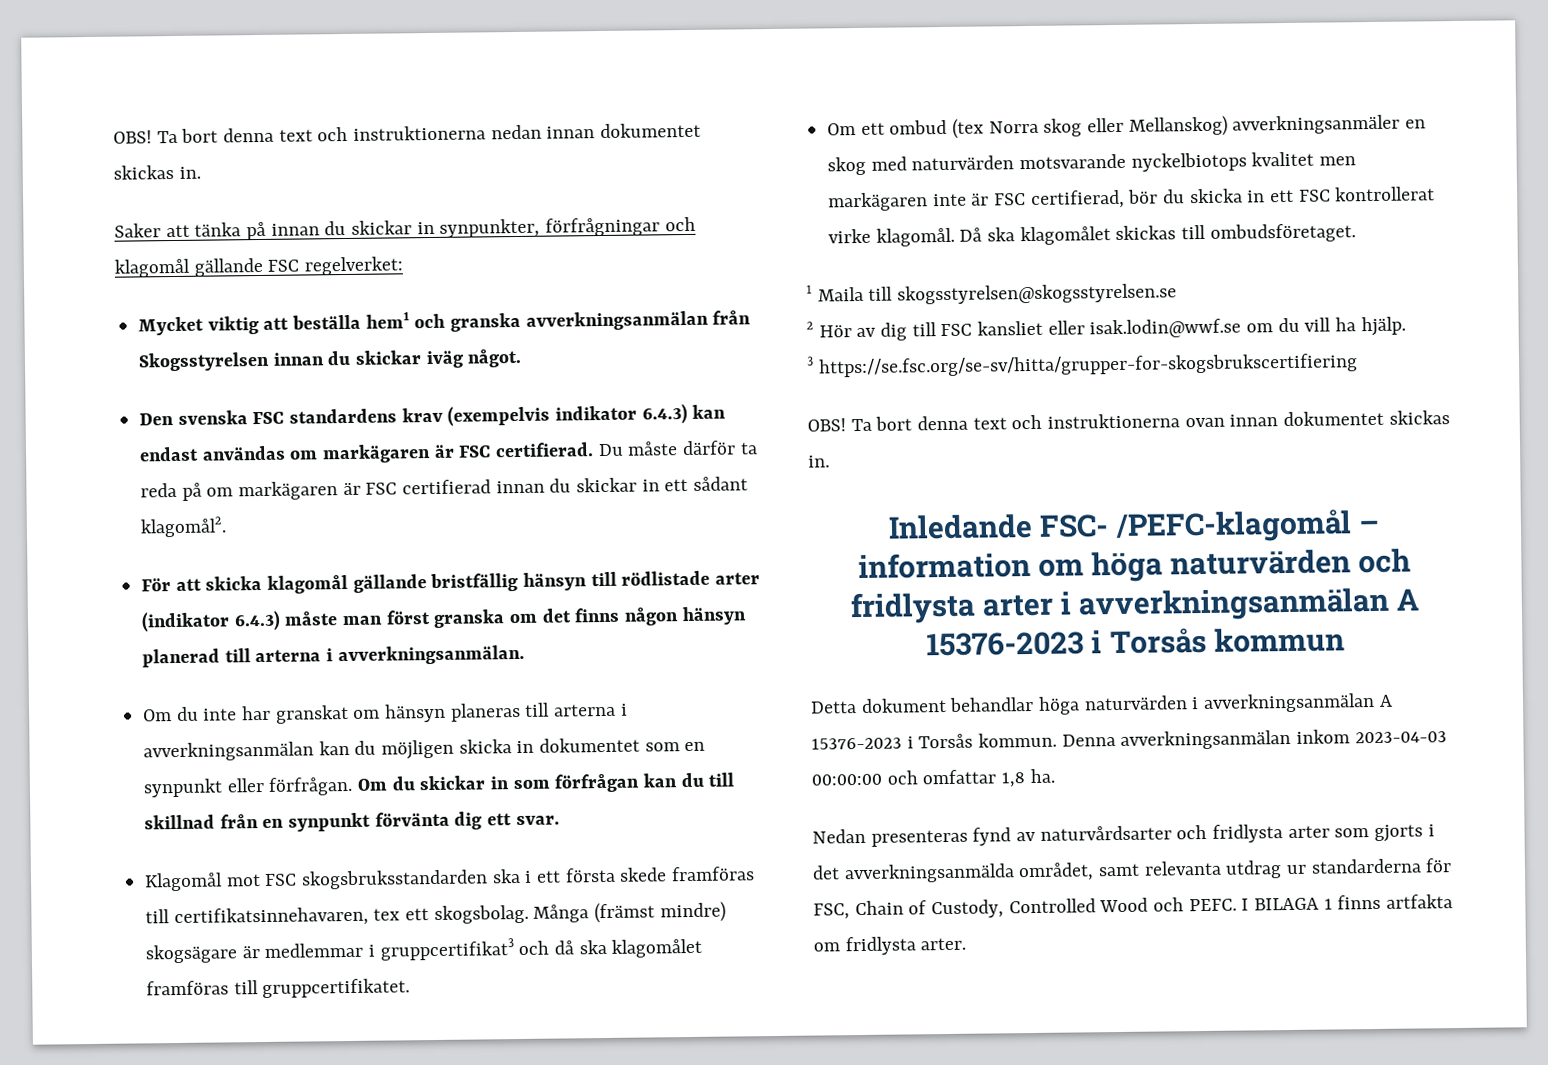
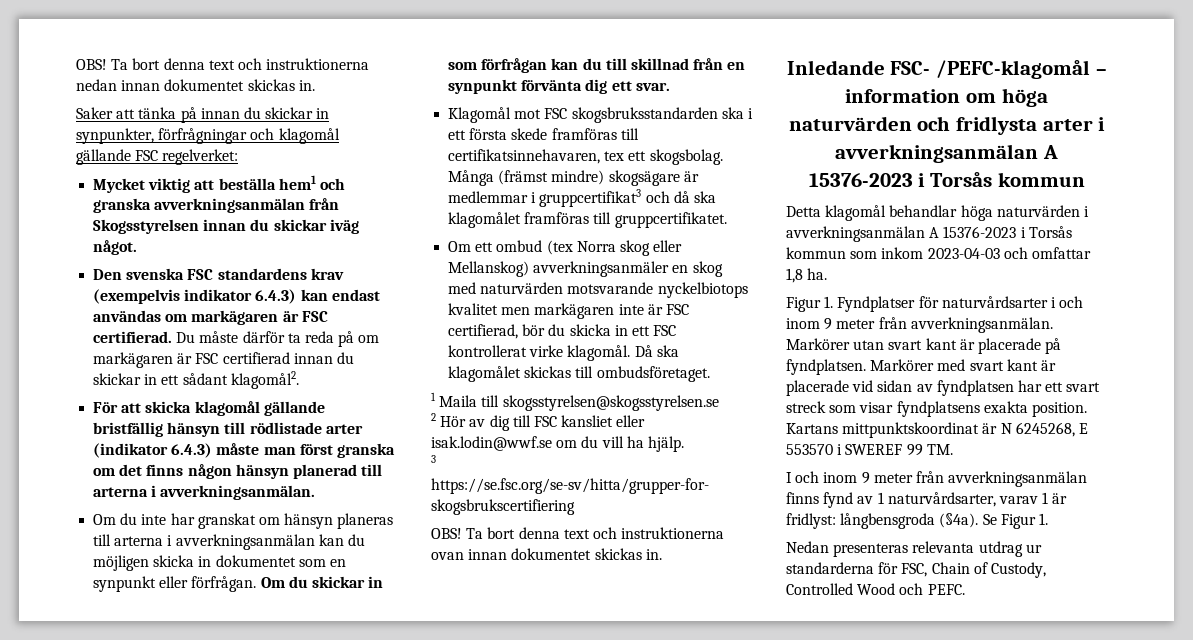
[860,698,947,713] dokument -> [825,205,887,221] klagomål
[978,729,1292,750] kommun. Denna avverkningsanmälan -> [786,247,878,259] kommun som
[811,773,882,786] 00:00:00 -> (1000, 253) none
[812,824,1435,847] [812,862,1141,884] Nedan presenteras fynd av naturvårdsarter och fridlysta arter som gjorts i det avverkningsanmälda området, samt -> [786,296,1084,312] [786,317,1053,333] [786,338,1062,354] [786,359,1056,375] [786,380,1101,396] [786,401,1087,417] [786,422,1088,438] [786,444,953,456] [786,471,1088,487] [786,492,1068,508] [786,513,1048,529] [786,541,909,557] Figur 1. Fyndplatser för naturvårdsarter i och inom 9 meter från avverkningsanmälan. Markörer utan svart kant är placerade på fyndplatsen. Markörer med svart kant är placerade vid sidan av fyndplatsen har ett svart streck som visar fyndplatsens exakta position. Kartans mittpunktskoordinat är N 6245268, E 553570 i SWEREF 99 TM. // I och inom 9 meter från avverkningsanmälan finns fynd av 1 naturvårdsarter, varav 1 är fridlyst: långbensgroda (§4a). Se Figur 1. // Nedan presenteras
[1241,894,1454,911] [813,936,967,956] I BILAGA 1 finns artfakta om fridlysta arter. -> (965, 589) none

